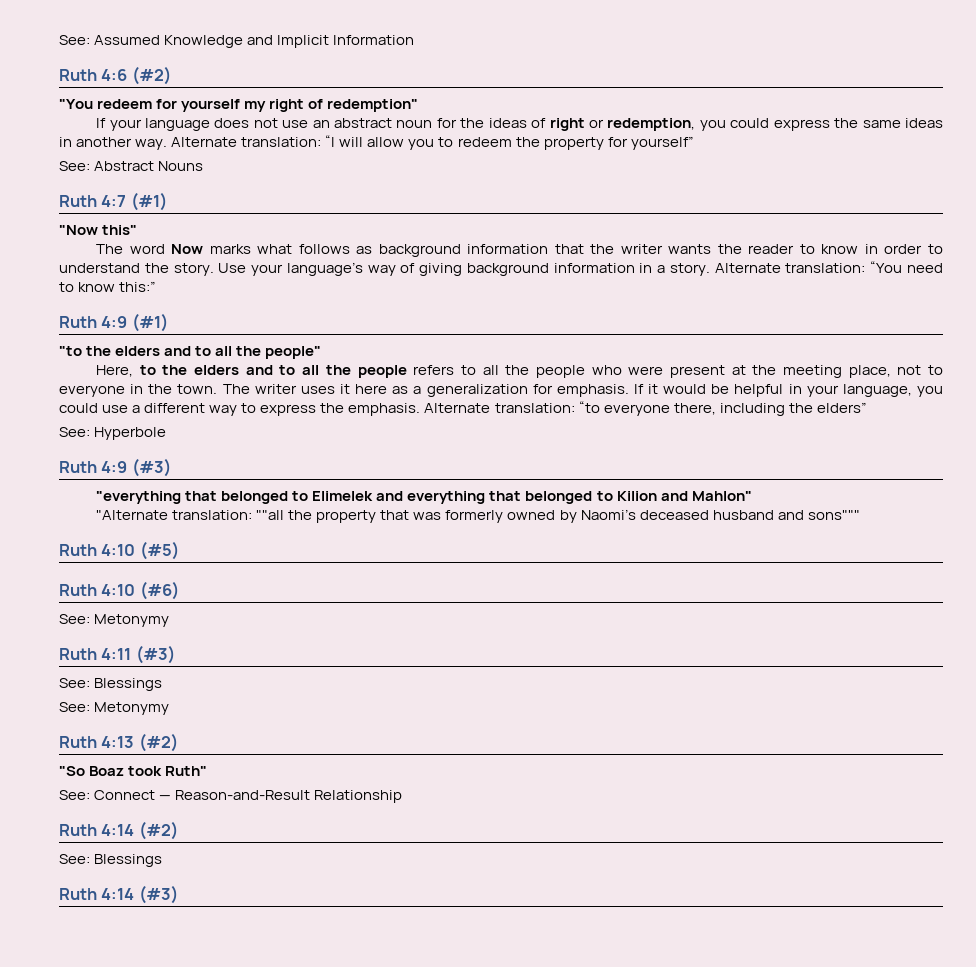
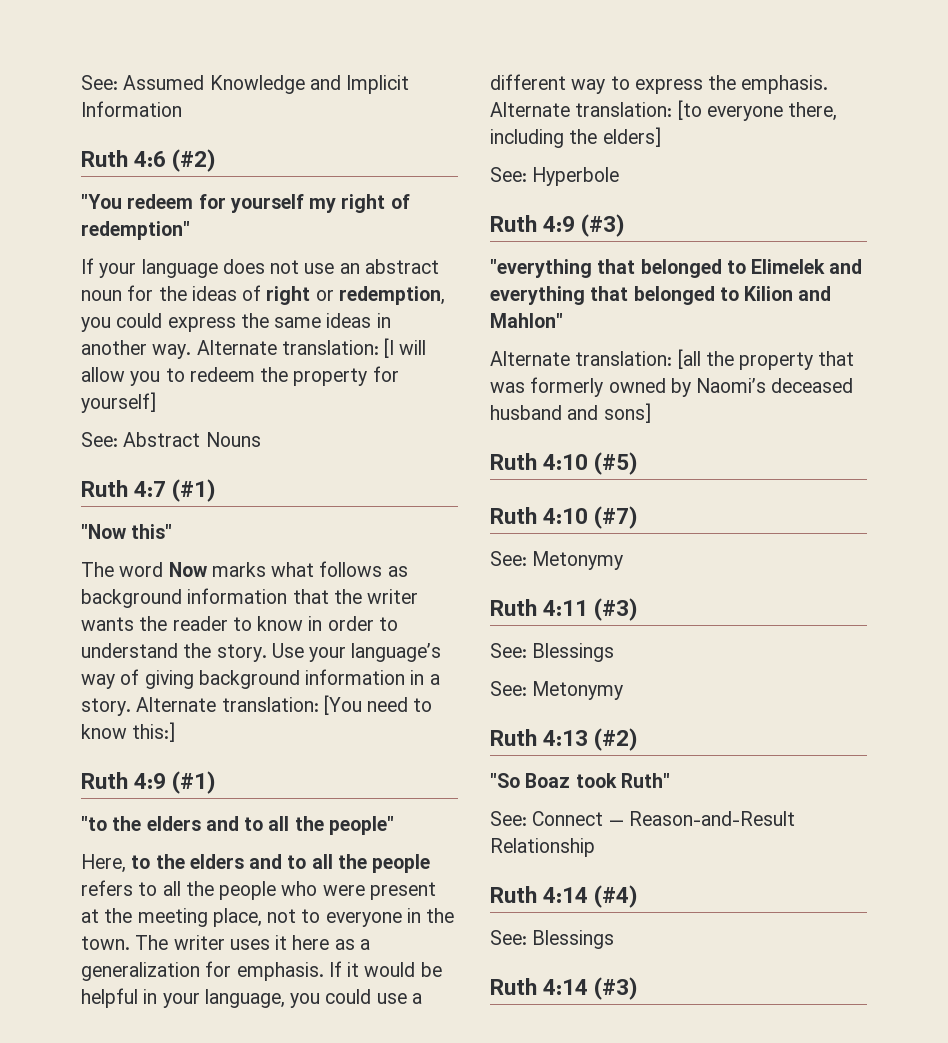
[325,135,336,147] “I -> [384,338,395,358] [I
[630,136,694,150] yourself” -> [81,392,156,413] yourself]
[870,261,903,273] “You -> [323,695,362,715] [You
[119,281,157,292] this:” -> [132,722,176,742] this:]
[578,401,600,413] “to -> [677,100,702,120] [to
[816,402,867,413] elders” -> [602,127,661,147] elders]
[96,510,285,520] "Alternate translation: ""all -> [490,349,701,369] Alternate translation: [all
[807,510,860,520] sons""" -> [603,403,651,423] sons]
[139,581,179,600] (#6) -> [594,506,639,529] (#7)
[138,821,178,840] (#2) -> [594,885,639,908] (#4)

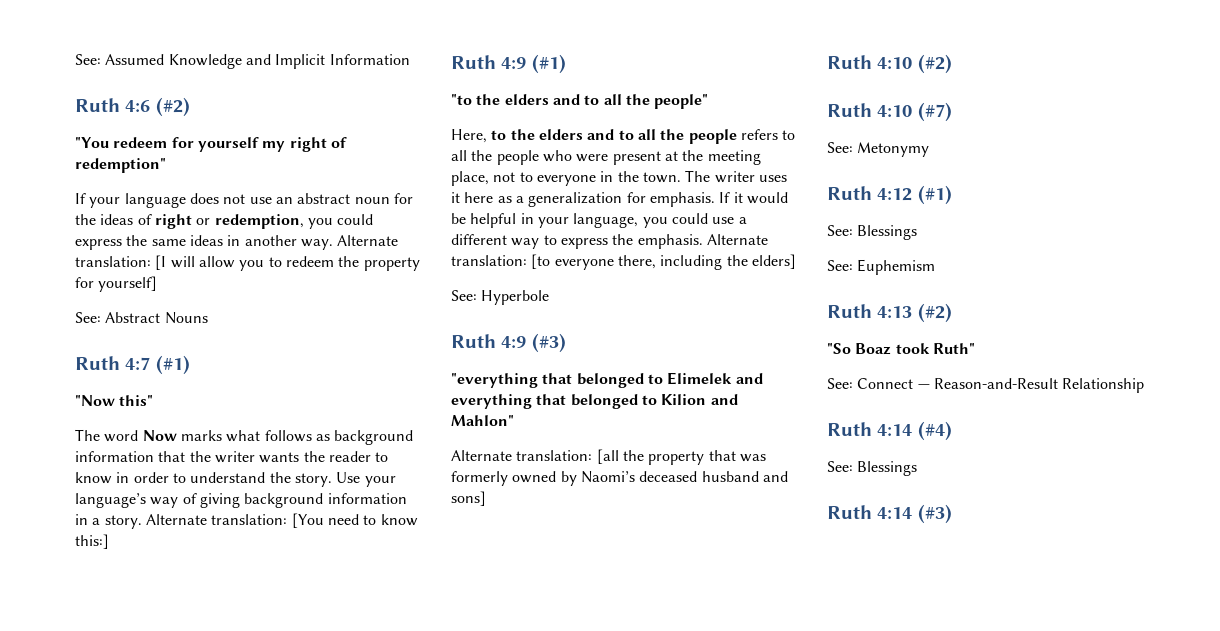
[594,452,639,475] (#5) -> [917,54,952,74] (#2)
[543,598,639,621] 4:11 (#3) -> [877,185,952,205] 4:12 (#1)
[532,681,624,700] Metonymy -> [857,259,936,275] Euphemism

